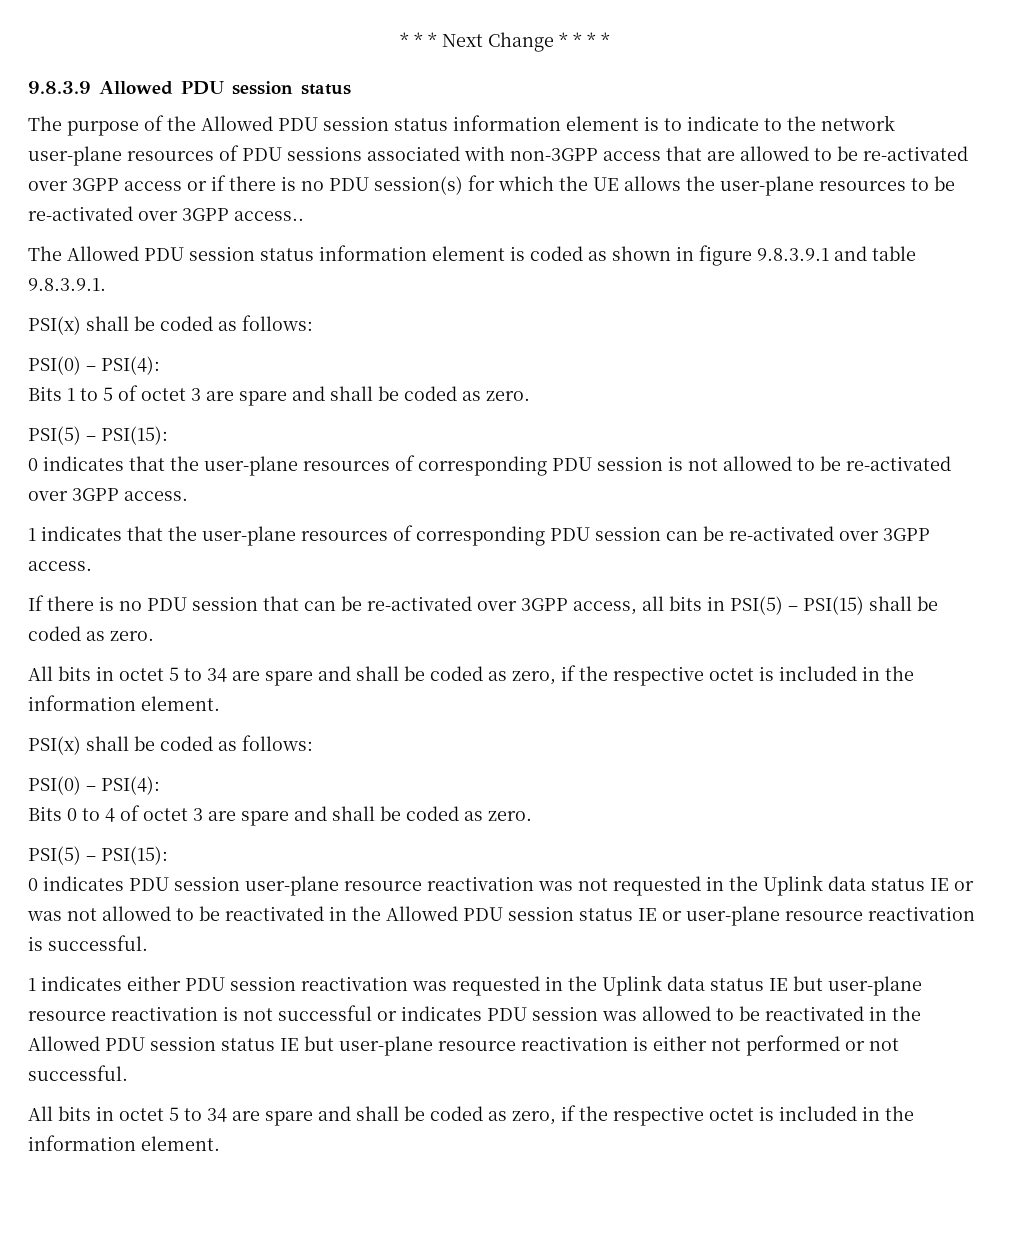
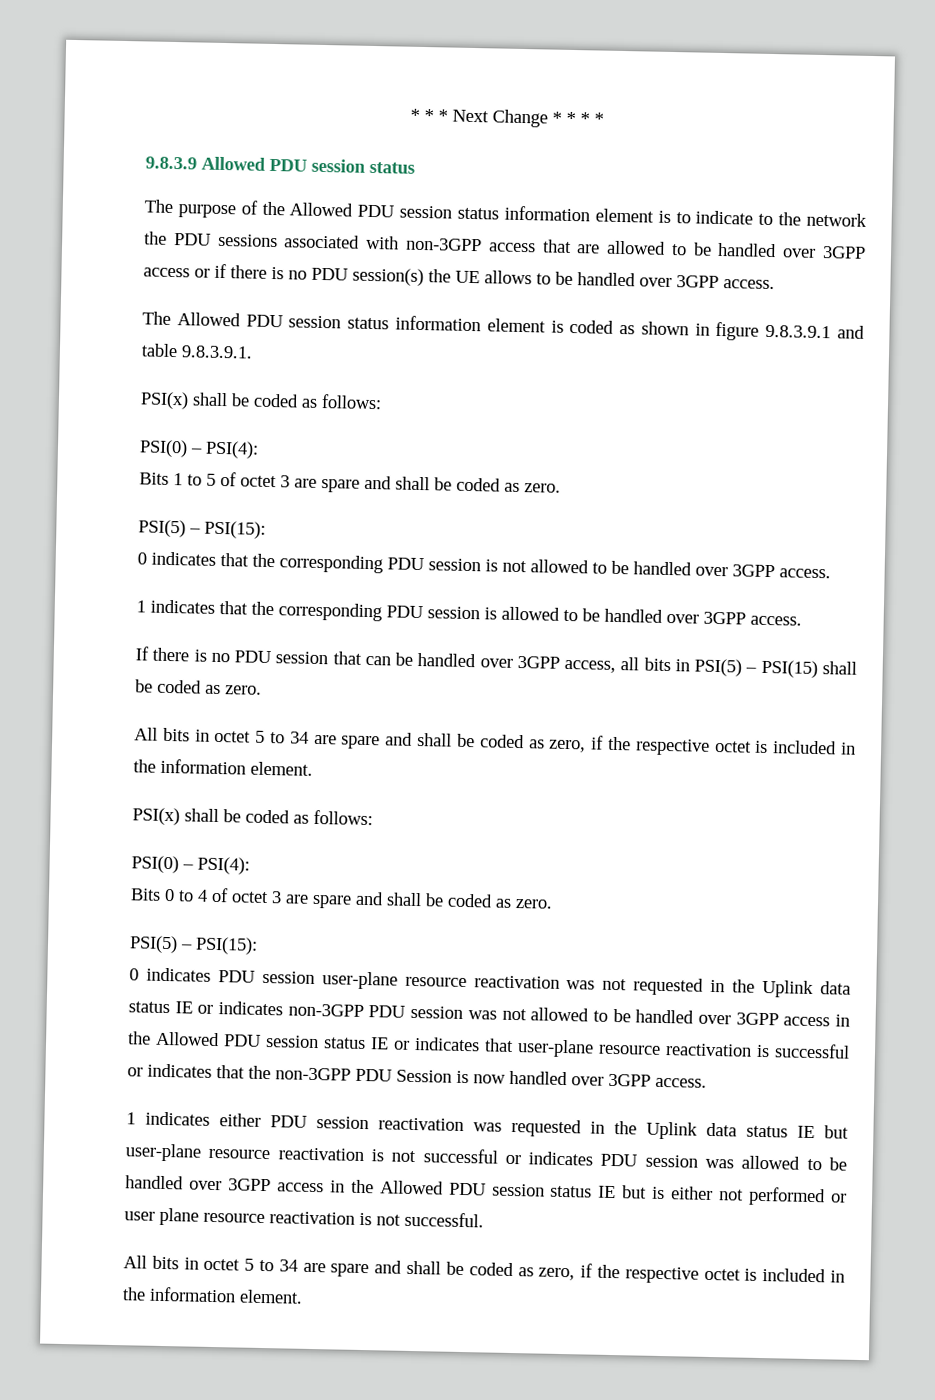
[28,145,239,166] user-plane resources of -> [144,231,167,245] the
[863,146,968,161] re-activated -> [717,242,778,258] handled
[468,175,554,191] for which -> (424, 277) none
[686,176,955,196] [28,206,304,221] the user-plane resources to be re-activated over 3GPP access.. -> [536,271,775,290] to be handled over 3GPP access.
[204,455,415,476] user-plane resources of -> (275, 560) none
[846,456,951,471] re-activated -> [633,561,692,576] handled
[202,525,834,546] user-plane resources of corresponding PDU session can be re-activated -> [278,602,663,623] corresponding PDU session is allowed to be handled
[367,596,472,611] re-activated -> [417,652,477,668] handled
(974, 886) none -> [218,1001,464,1019] indicates non-3GPP PDU session
[225,906,324,921] reactivated -> [635,1009,831,1027] handled over 3GPP access
[686,906,975,926] [28,935,148,951] user-plane resource reactivation is successful. -> [414,1037,850,1059] [127,1063,707,1088] indicates that user-plane resource reactivation is successful or indicates that the non-3GPP PDU Session is now handled over 3GPP access.
[765,1006,864,1021] reactivated -> [125,1175,324,1193] handled over 3GPP access
[339,1036,628,1056] user-plane resource reactivation -> (648, 1192) none
(865, 1046) none -> [124,1207,372,1226] user plane resource reactivation is

